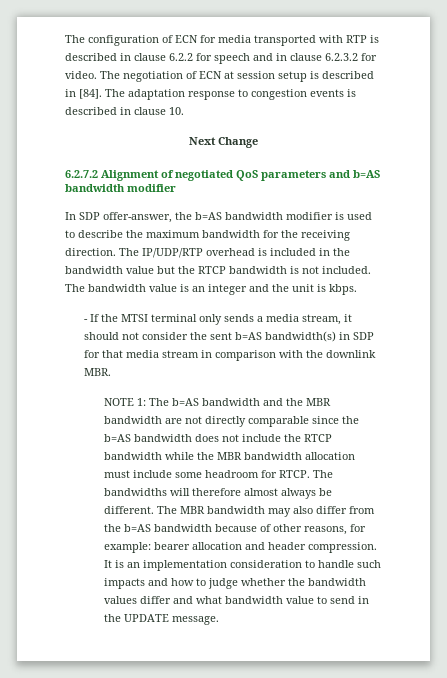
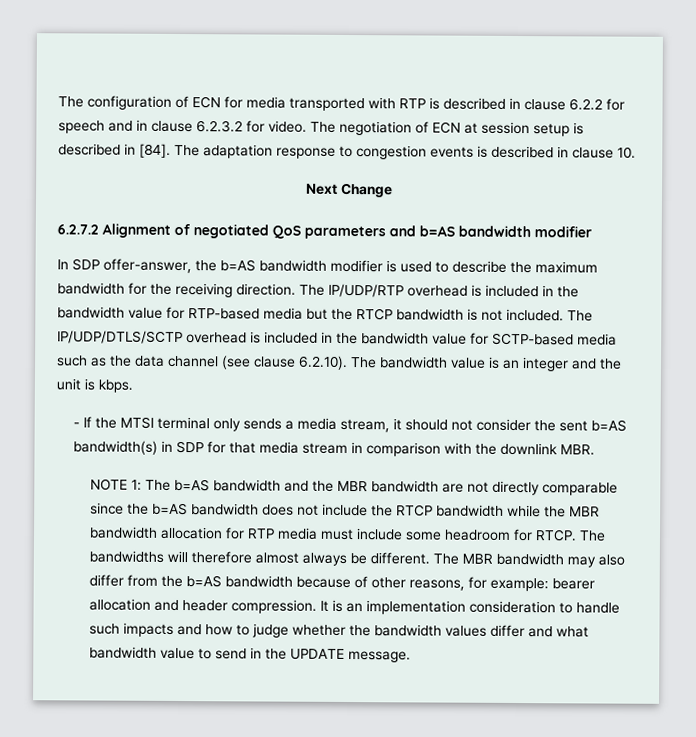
(154, 270) none -> [166,306,303,320] for RTP-based media
(85, 288) none -> [57,330,617,346] [57,355,377,370] IP/UDP/DTLS/SCTP overhead is included in the bandwidth value for SCTP-based media such as the data channel (see clause 6.2.10). The
(355, 456) none -> [224,527,318,540] for RTP media

